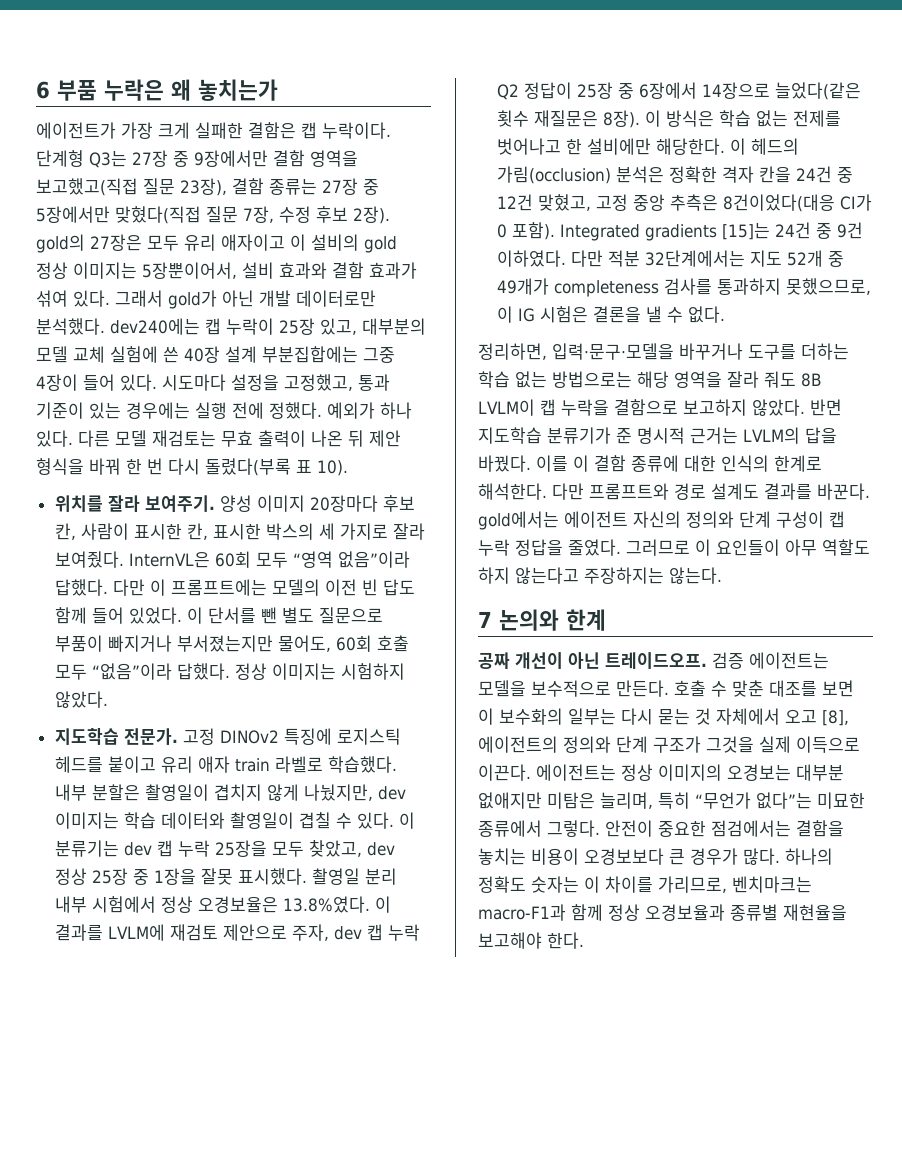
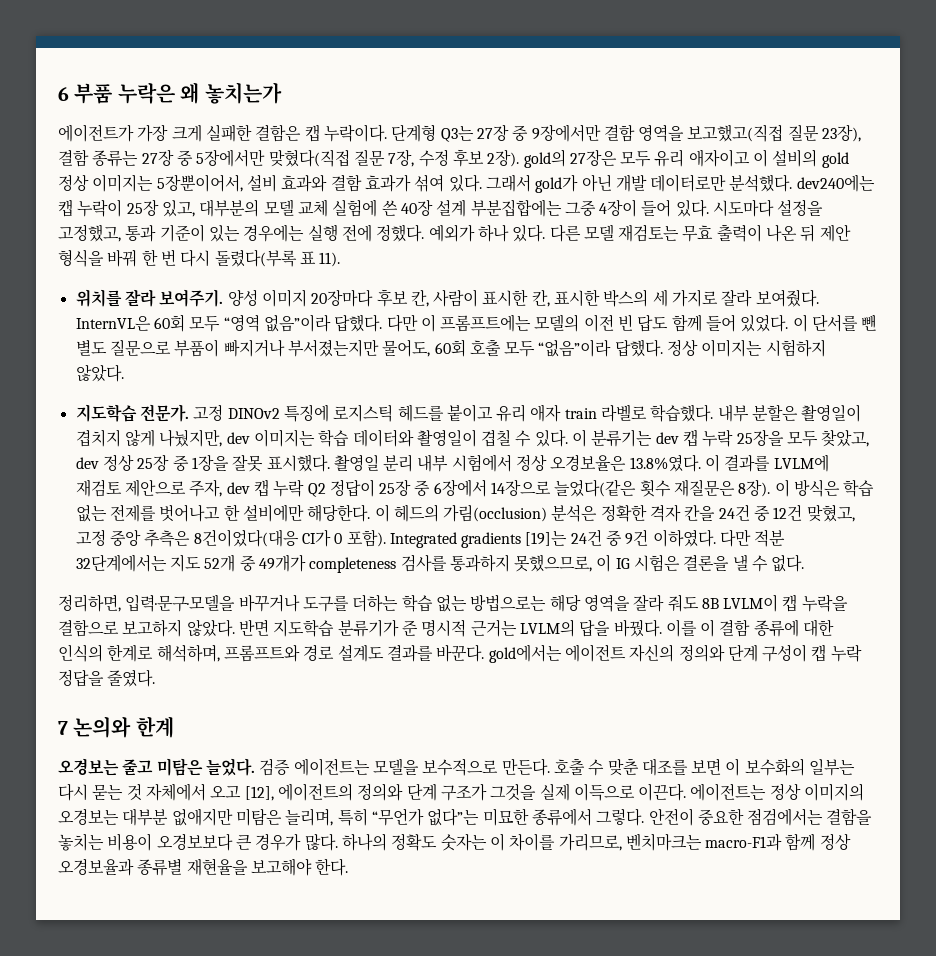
[317,460,348,476] 10). -> [319,252,341,267] 11).
[721,222,770,240] [15]는 -> [525,531,568,546] [19]는
[478,483,584,500] 해석한다. 다만 -> [156,644,220,662] 해석하며,
[626,539,870,556] [478,567,722,584] 그러므로 이 요인들이 아무 역할도 하지 않는다고 주장하지는 않는다. -> (156, 678) none
[478,652,707,669] 공짜 개선이 아닌 트레이드오프. -> [58,758,255,776] 오경보는 줄고 미탐은 늘었다.
[822,710,849,726] [8], -> [244,786,274,801] [12],

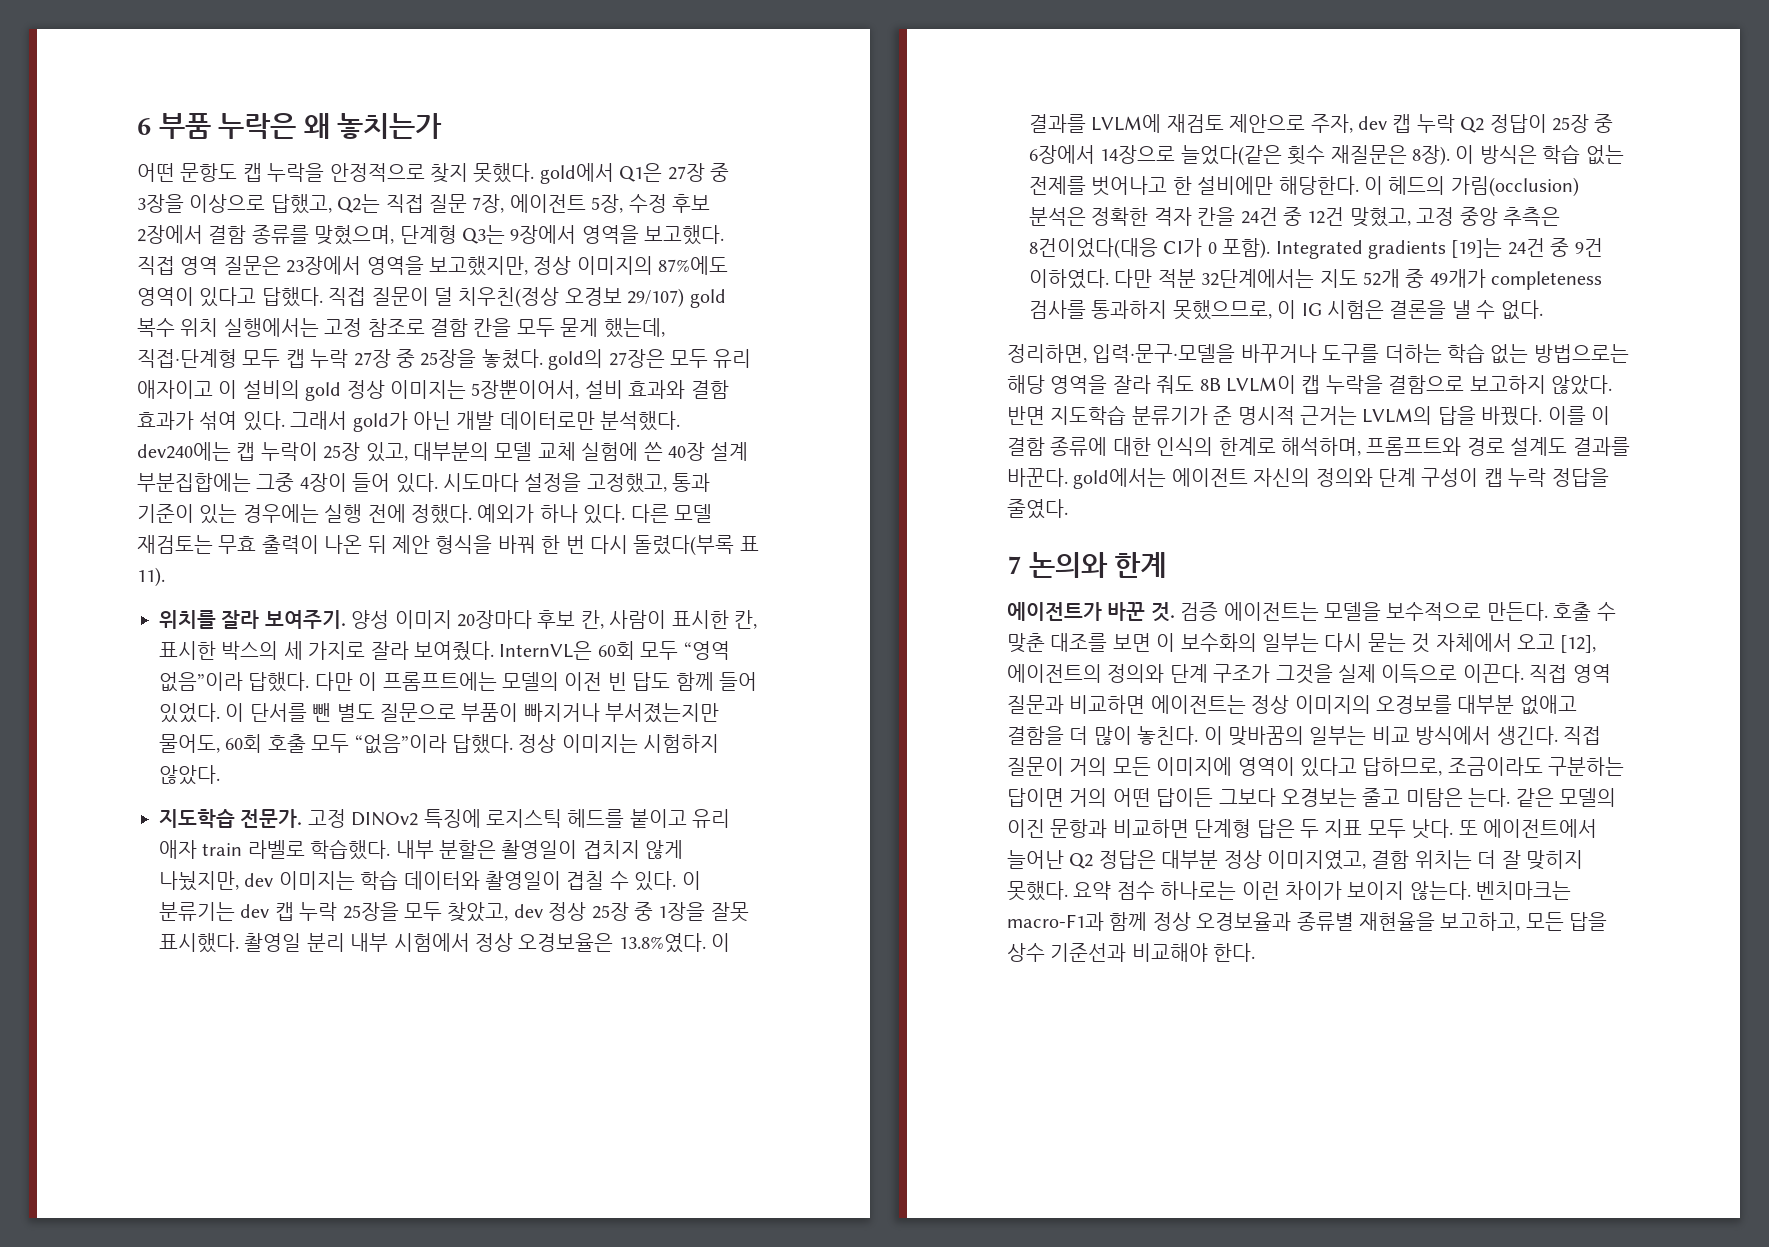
[58,124,862,142] [58,149,520,167] 에이전트가 가장 크게 실패한 결함은 캡 누락이다. 단계형 Q3는 27장 중 9장에서만 결함 영역을 보고했고(직접 질문 23장), 결함 종류는 27장 중 5장에서만 맞혔다(직접 질문 7장, 수정 후보 2장). -> [137,163,729,184] [137,194,710,214] [137,225,725,245] [137,256,729,276] [137,287,726,308] [137,318,665,338] [137,349,543,369] 어떤 문항도 캡 누락을 안정적으로 찾지 못했다. gold에서 Q1은 27장 중 3장을 이상으로 답했고, Q2는 직접 질문 7장, 에이전트 5장, 수정 후보 2장에서 결함 종류를 맞혔으며, 단계형 Q3는 9장에서 영역을 보고했다. 직접 영역 질문은 23장에서 영역을 보고했지만, 정상 이미지의 87%에도 영역이 있다고 답했다. 직접 질문이 덜 치우친(정상 오경보 29/107) gold 복수 위치 실행에서는 고정 참조로 결함 칸을 모두 묻게 했는데, 직접·단계형 모두 캡 누락 27장 중 25장을 놓쳤다.
[58,758,255,776] 오경보는 줄고 미탐은 늘었다. -> [1007,602,1175,622] 에이전트가 바꾼 것.
[690,783,865,801] [58,808,873,826] [58,833,622,851] 에이전트는 정상 이미지의 오경보는 대부분 없애지만 미탐은 늘리며, 특히 “무언가 없다”는 미묘한 종류에서 그렇다. 안전이 중요한 점검에서는 결함을 놓치는 비용이 오경보보다 큰 경우가 많다. 하나의 정확도 숫자는 이 차이를 가리므로, -> [1529,664,1611,683] [1007,695,1577,715] [1007,726,1601,746] [1007,757,1625,777] [1007,788,1616,807] [1007,819,1597,839] [1007,850,1583,870] [1007,881,1471,901] 직접 영역 질문과 비교하면 에이전트는 정상 이미지의 오경보를 대부분 없애고 결함을 더 많이 놓친다. 이 맞바꿈의 일부는 비교 방식에서 생긴다. 직접 질문이 거의 모든 이미지에 영역이 있다고 답하므로, 조금이라도 구분하는 답이면 거의 어떤 답이든 그보다 오경보는 줄고 미탐은 는다. 같은 모델의 이진 문항과 비교하면 단계형 답은 두 지표 모두 낫다. 또 에이전트에서 늘어난 Q2 정답은 대부분 정상 이미지였고, 결함 위치는 더 잘 맞히지 못했다. 요약 점수 하나로는 이런 차이가 보이지 않는다.
[250,858,312,876] 보고해야 -> [1440,912,1608,931] [1007,943,1208,962] 보고하고, 모든 답을 상수 기준선과 비교해야

